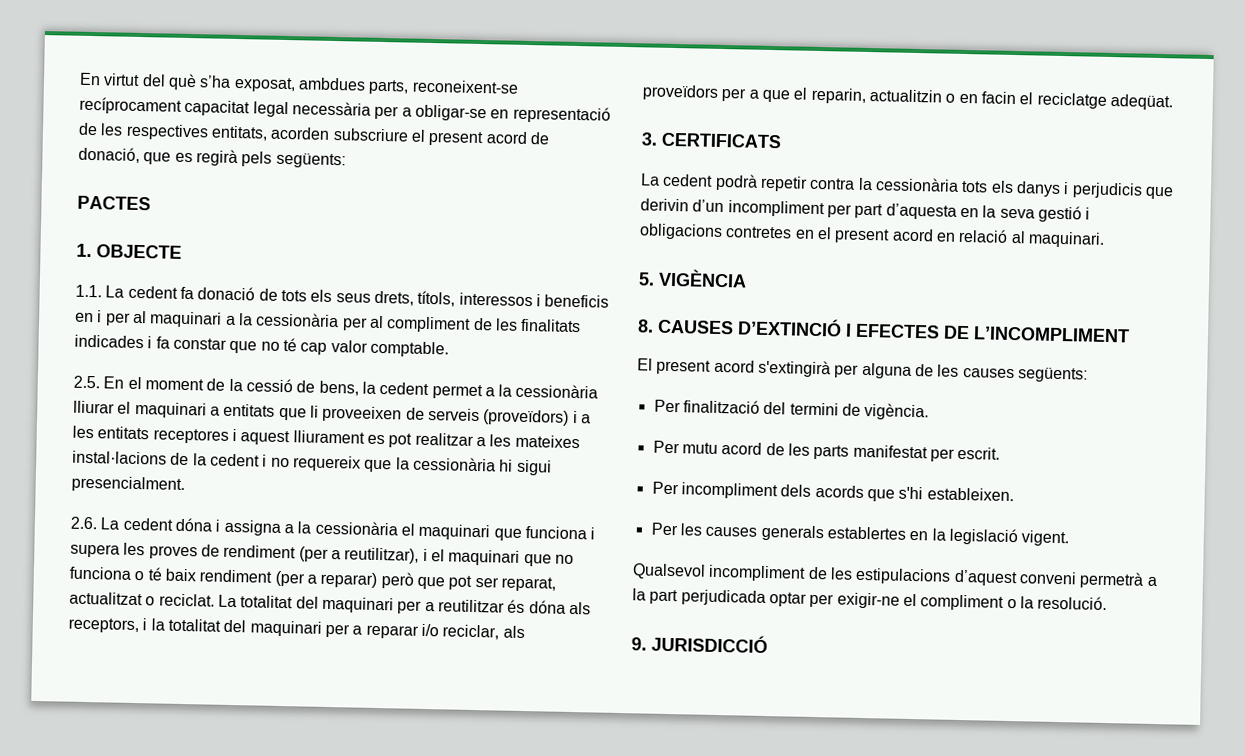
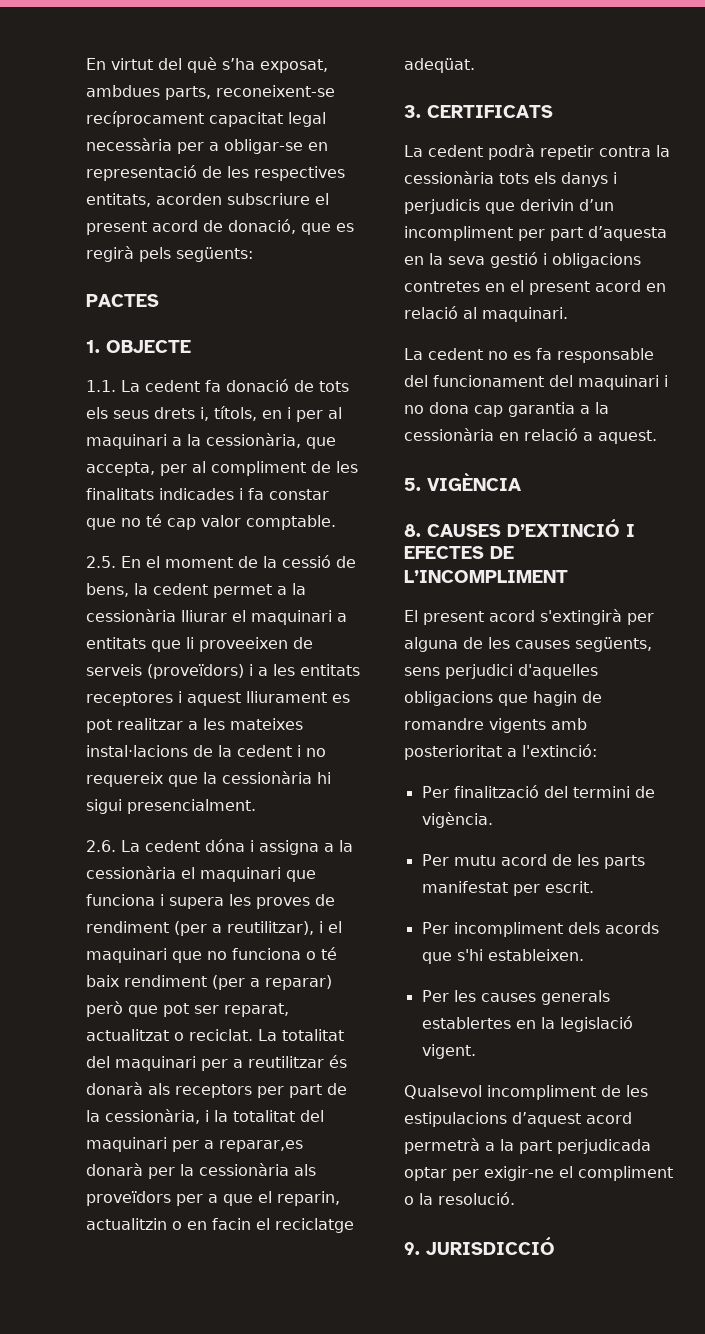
[373,290,610,308] drets, títols, interessos i beneficis -> [154,406,257,421] drets i, títols,
[256,312,340,328] cessionària -> [206,433,336,449] [86,462,155,476] cessionària, que accepta,
[528,600,591,615] [68,617,139,634] dóna als receptors, -> [86,1082,347,1098] [86,1109,200,1124] donarà als receptors per part de la cessionària,
[365,623,500,640] reparar i/o reciclar, -> [219,1140,303,1152] [86,1163,289,1179] reparar,es donarà per la cessionària
(1105, 239) none -> [404,348,654,363] [404,375,668,390] [404,402,609,417] [404,428,657,444] // La cedent no es fa responsable del funcionament del maquinari i no dona cap garantia a la cessionària en relació a aquest.
[1017,367,1088,383] següents: -> [575,637,652,652] [404,664,598,679] [404,691,602,706] [404,718,587,733] [404,744,597,760] següents, sens perjudici d'aquelles obligacions que hagin de romandre vigents amb posterioritat a l'extinció:
[1018,571,1077,585] conveni -> [586,1112,632,1124] acord

